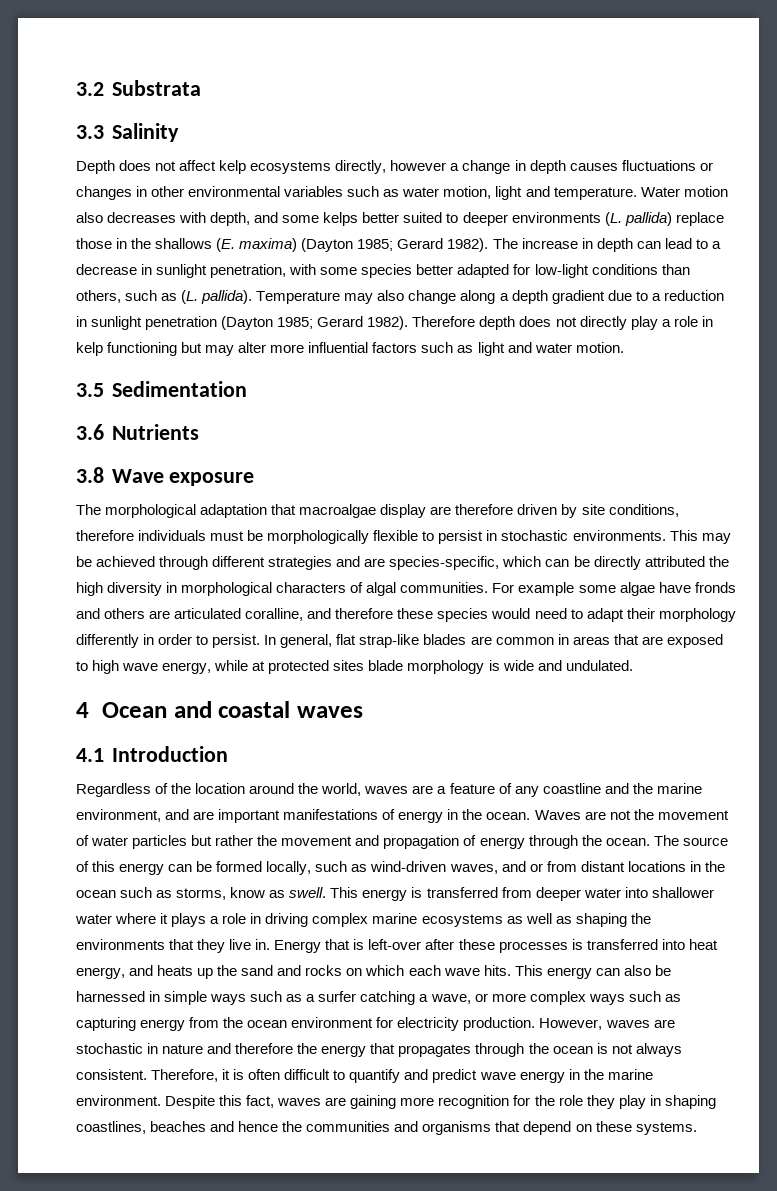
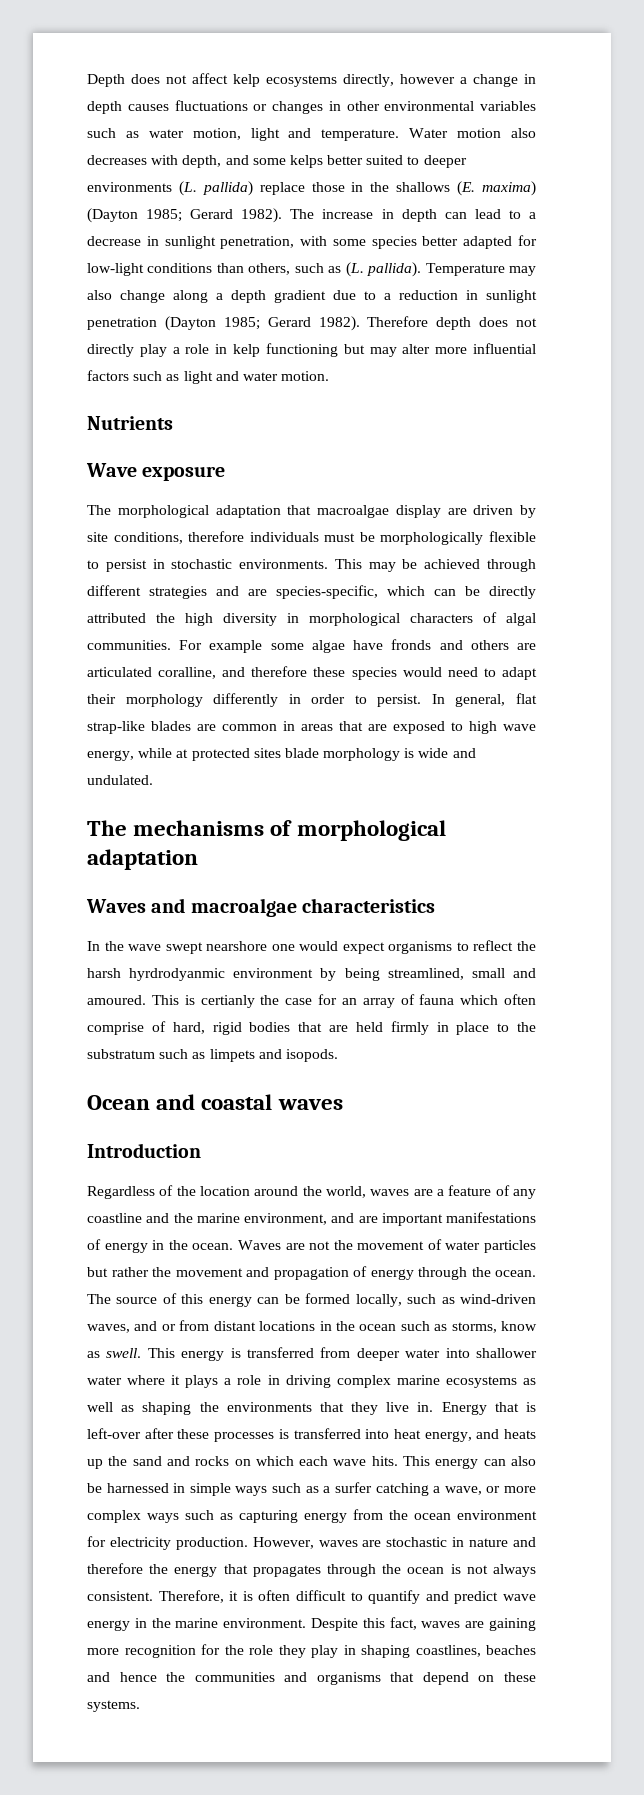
[76,80,201,96] [76,123,179,142] 3.2 Substrata // 3.3 Salinity // -> (87, 80) none
[76,381,247,397] [76,424,104,440] 3.5 Sedimentation // 3.6 -> (330, 376) none
[76,467,104,483] 3.8 -> (173, 423) none
[455,504,514,515] therefore -> (467, 511) none
[76,702,89,718] 4 -> [87,820,446,841] [87,849,198,870] [86,898,436,917] [87,940,536,954] [87,968,536,981] [87,994,536,1008] [87,1021,536,1035] [87,1049,338,1062] The mechanisms of morphological adaptation // Waves and macroalgae characteristics // In the wave swept nearshore one would expect organisms to reflect the harsh hyrdrodyanmic environment by being streamlined, small and amoured. This is certianly the case for an array of fauna which often comprise of hard, rigid bodies that are held firmly in place to the substratum such as limpets and isopods. //
[76,748,104,762] 4.1 -> (343, 1104) none

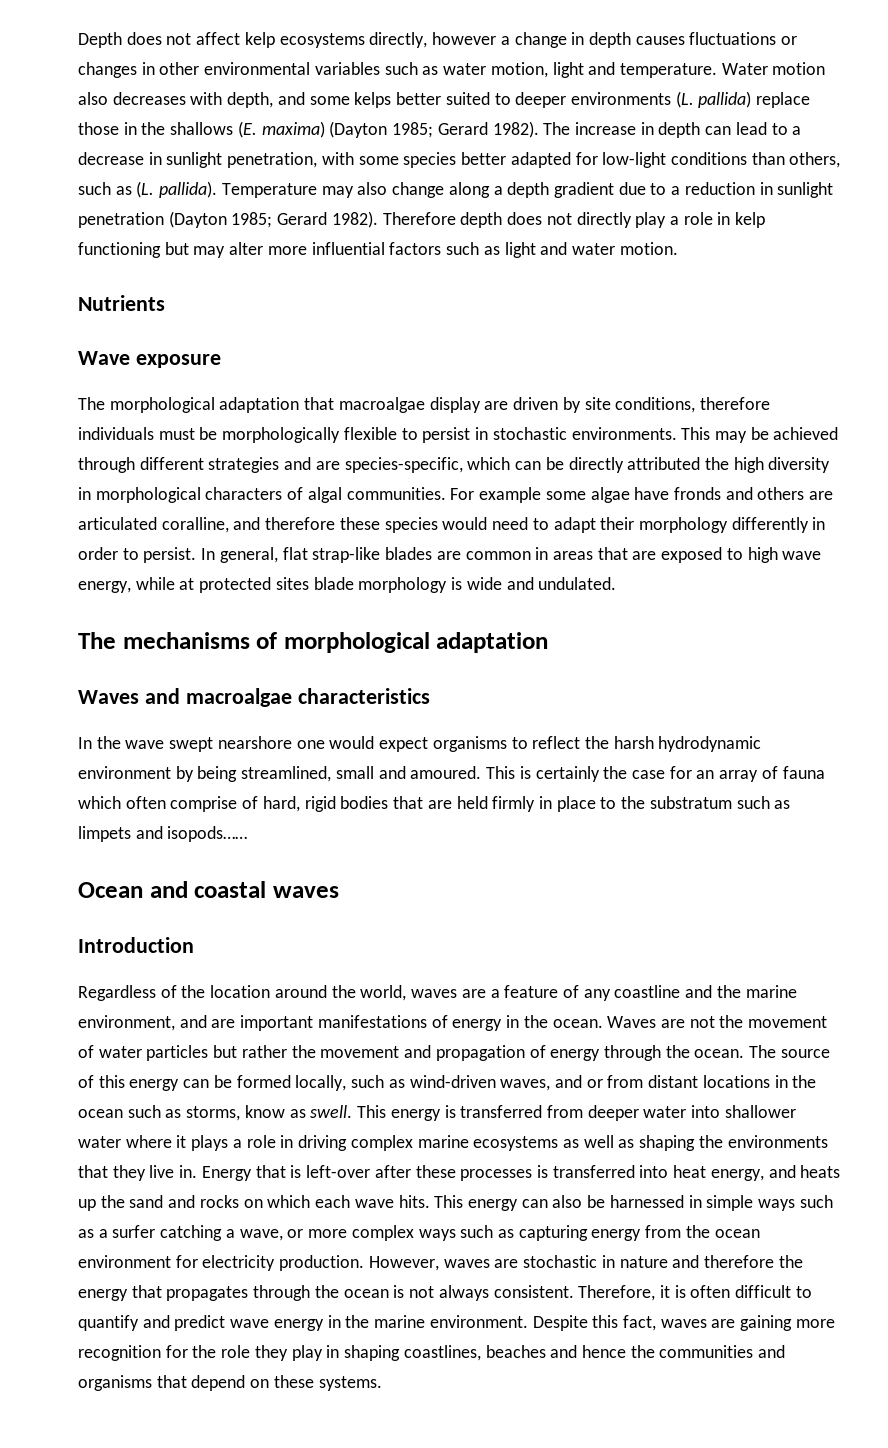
[129,968,226,981] hyrdrodyanmic -> [658,736,762,752] hydrodynamic
[200,995,255,1008] certianly -> [535,766,600,782] certainly
[285,1049,338,1062] isopods. -> [167,826,248,842] isopods……

